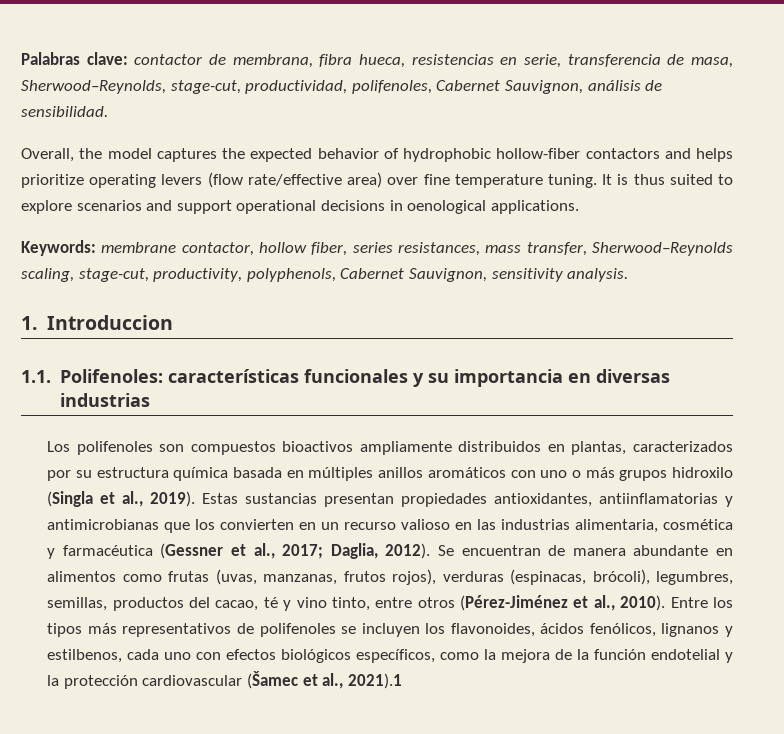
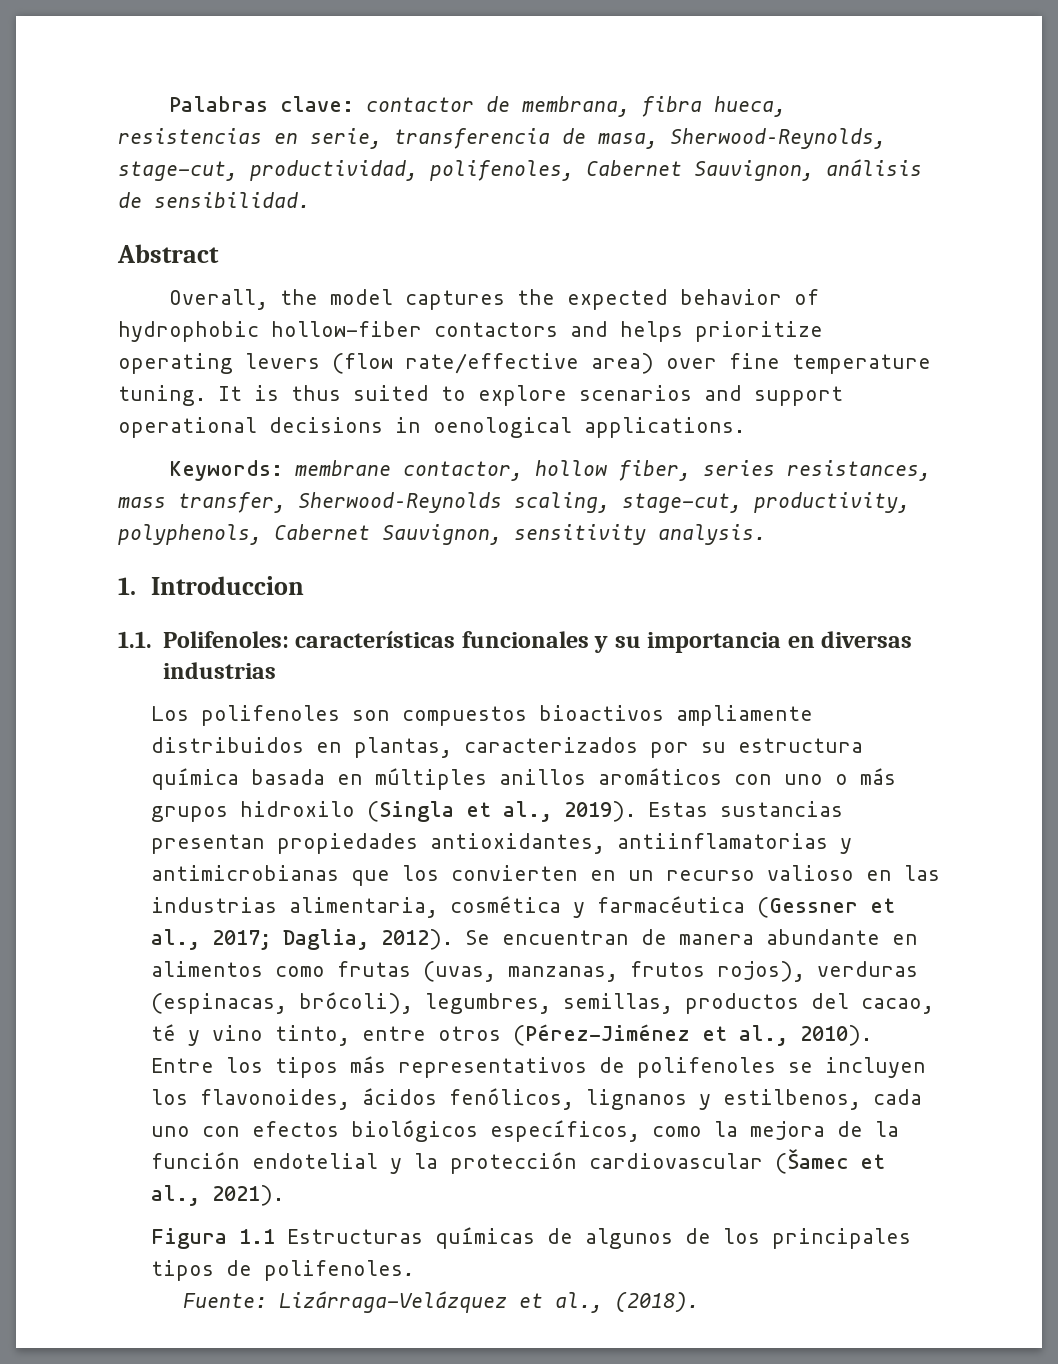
(108, 111) none -> [117,244,219,263] // Abstract
[347,673,402,689] 2021).1 -> [211,1185,284,1206] [150,1227,911,1249] [150,1260,415,1281] [183,1291,700,1313] 2021). // Figura 1.1 Estructuras químicas de algunos de los principales tipos de polifenoles. // Fuente: Lizárraga-Velázquez et al., (2018).

